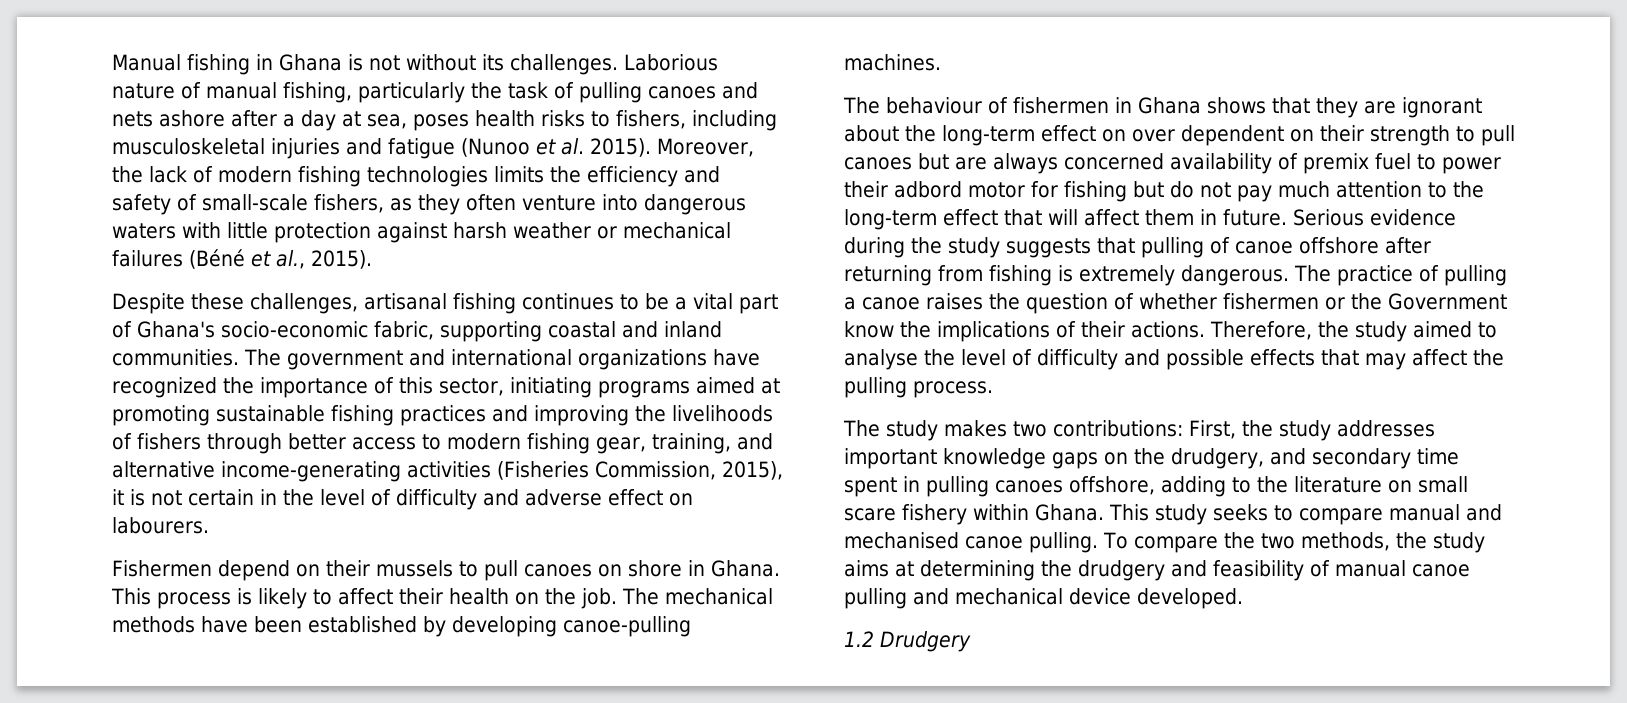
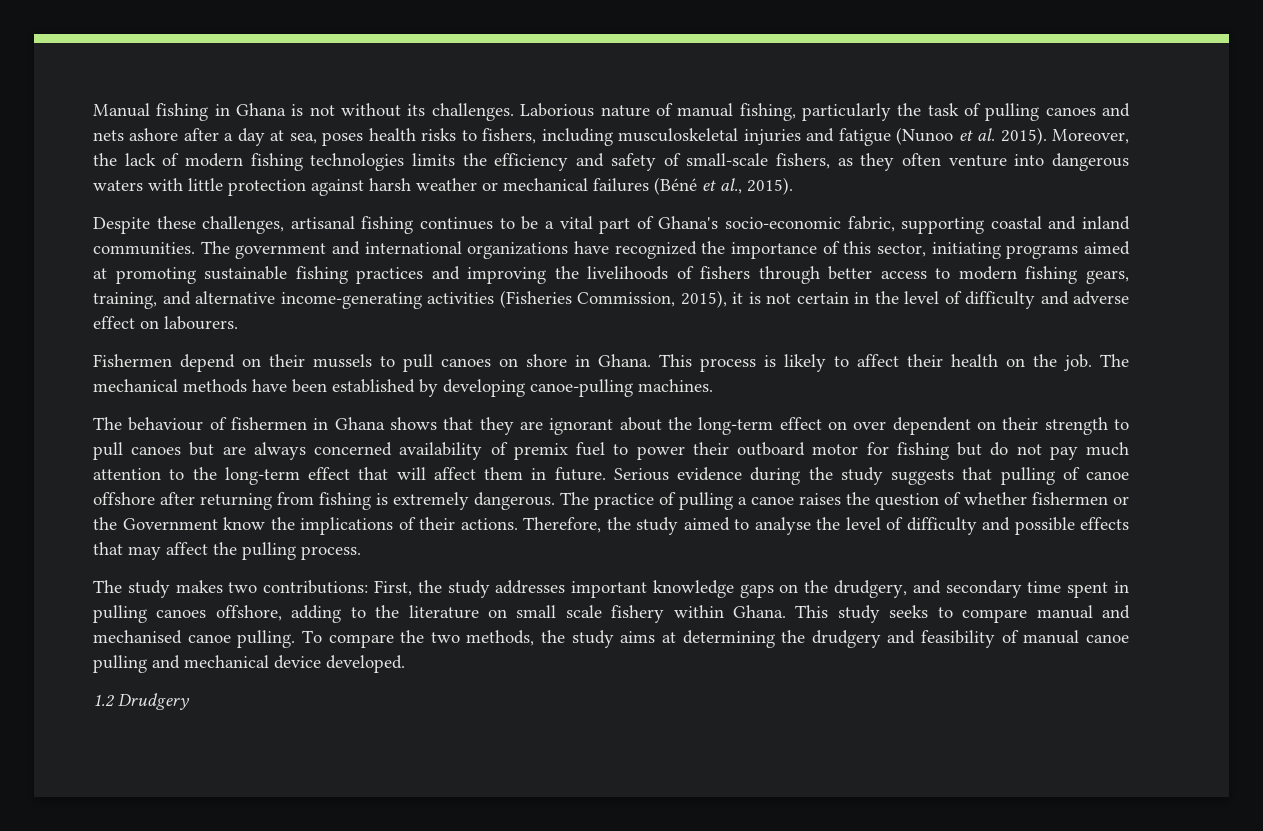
[596,437,646,454] gear, -> [1085,270,1129,284] gears,
[894,181,962,198] adbord -> [737,442,806,456] outboard
[844,508,896,521] scare -> [565,605,602,618] scale

